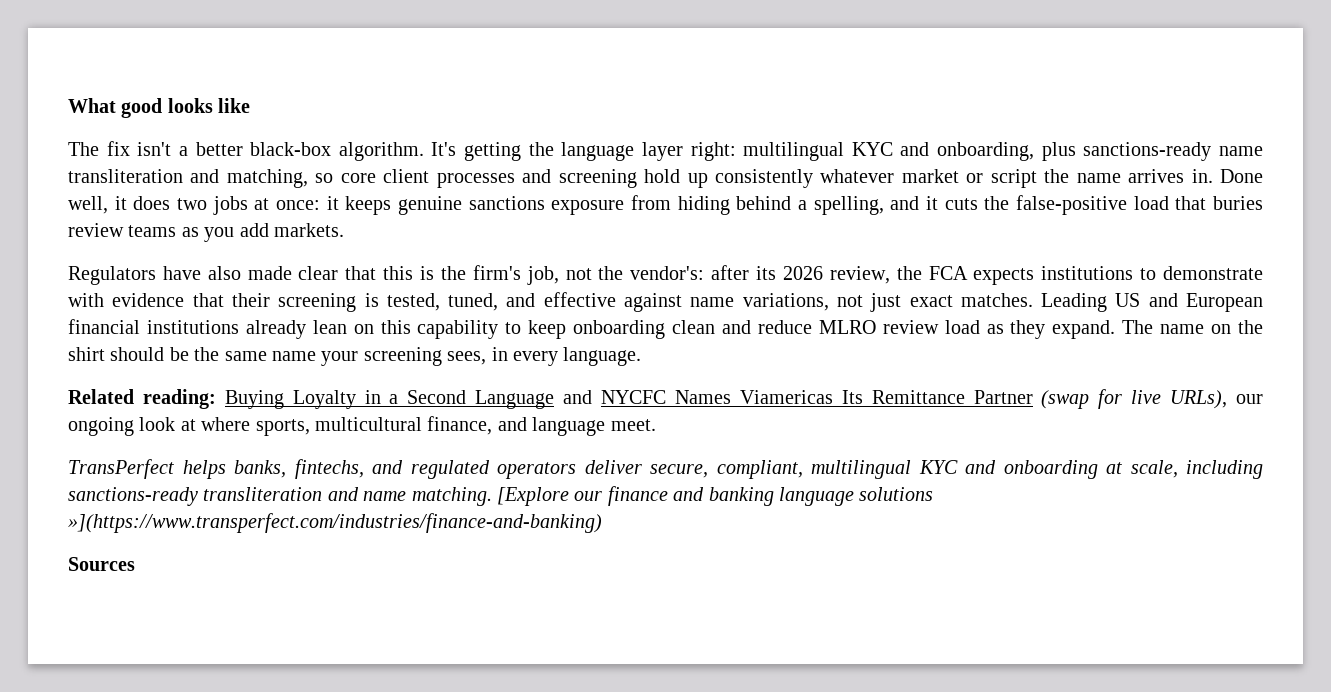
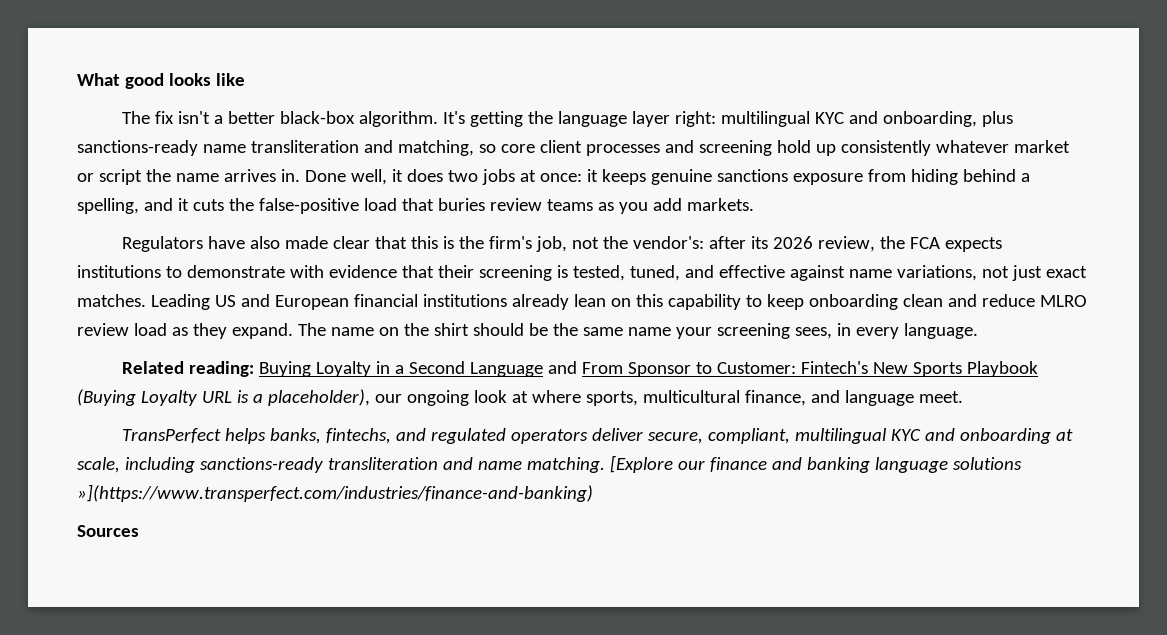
[601,389,1228,409] NYCFC Names Viamericas Its Remittance Partner (swap for live URLs), -> [582,361,1039,377] [77,389,370,406] From Sponsor to Customer: Fintech's New Sports Playbook (Buying Loyalty URL is a placeholder),

